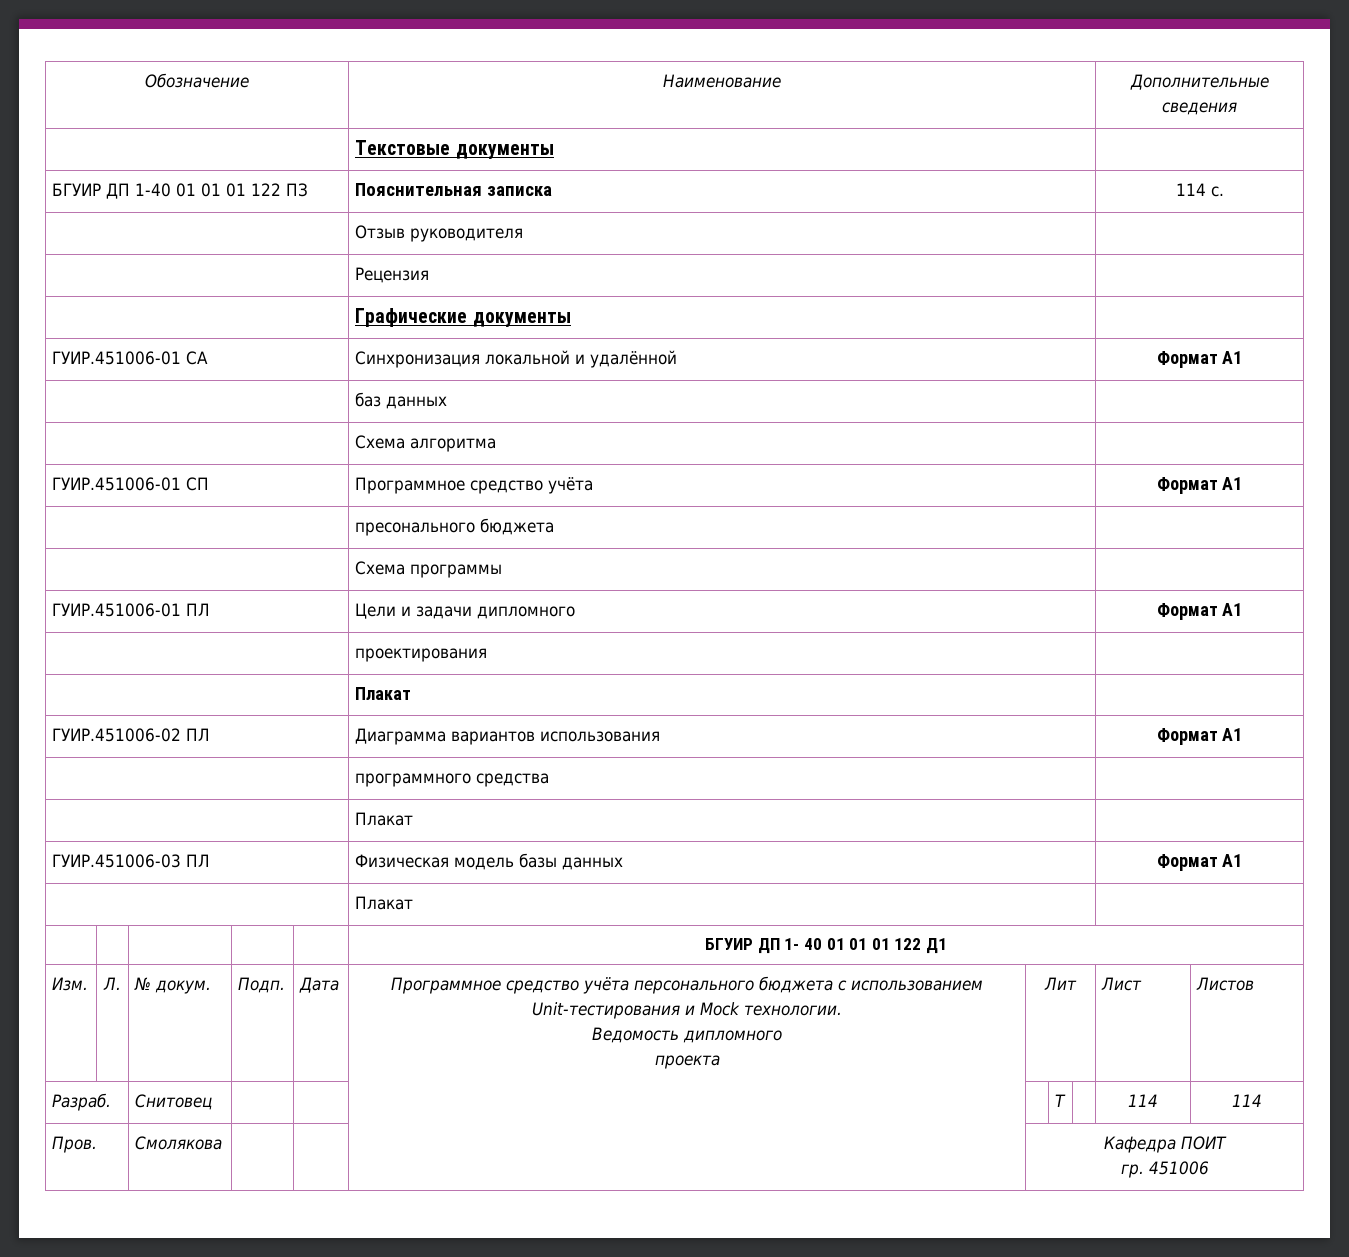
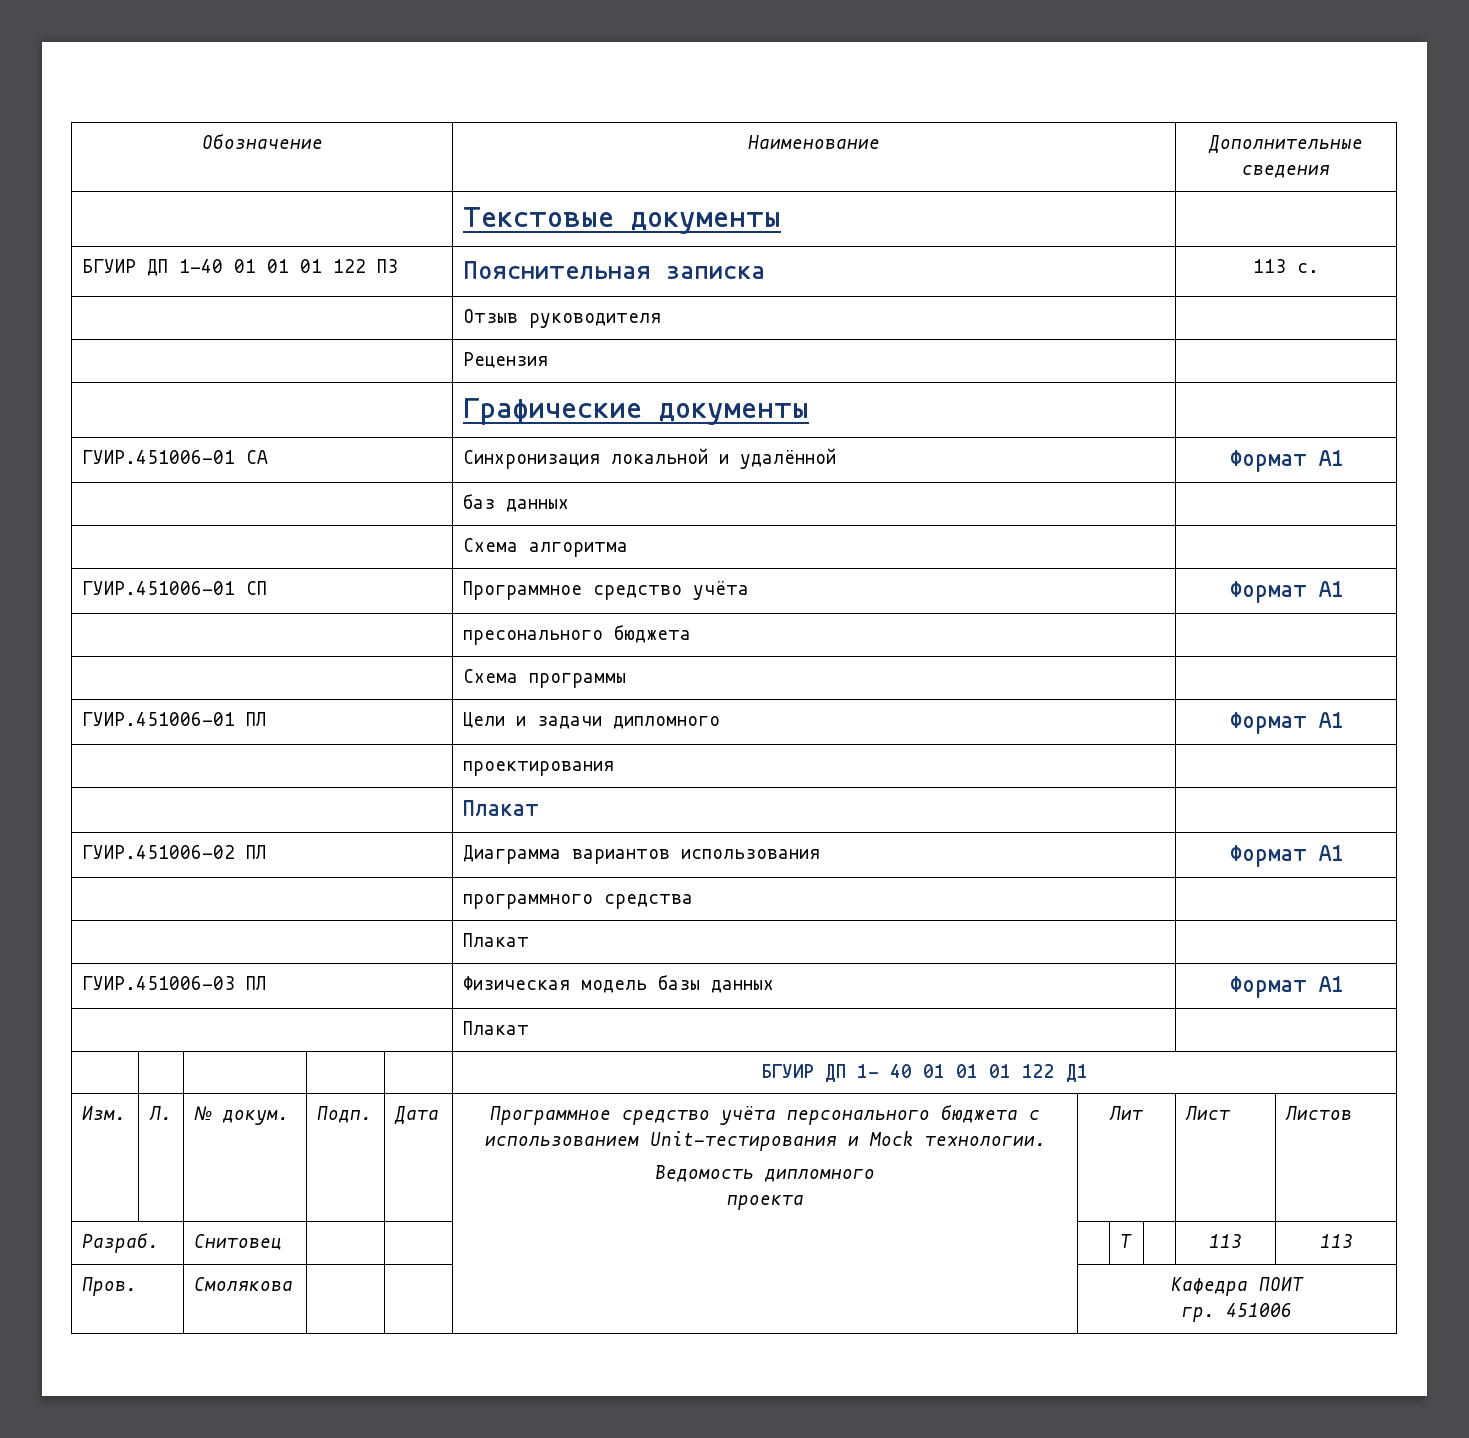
[1175,183,1206,196] 114 -> [1253,259,1286,273] 113
[1128,1094,1158,1107] [1232,1094,1262,1107] 114 | 114 -> [1209,1234,1242,1248] [1319,1234,1353,1248] 113 | 113

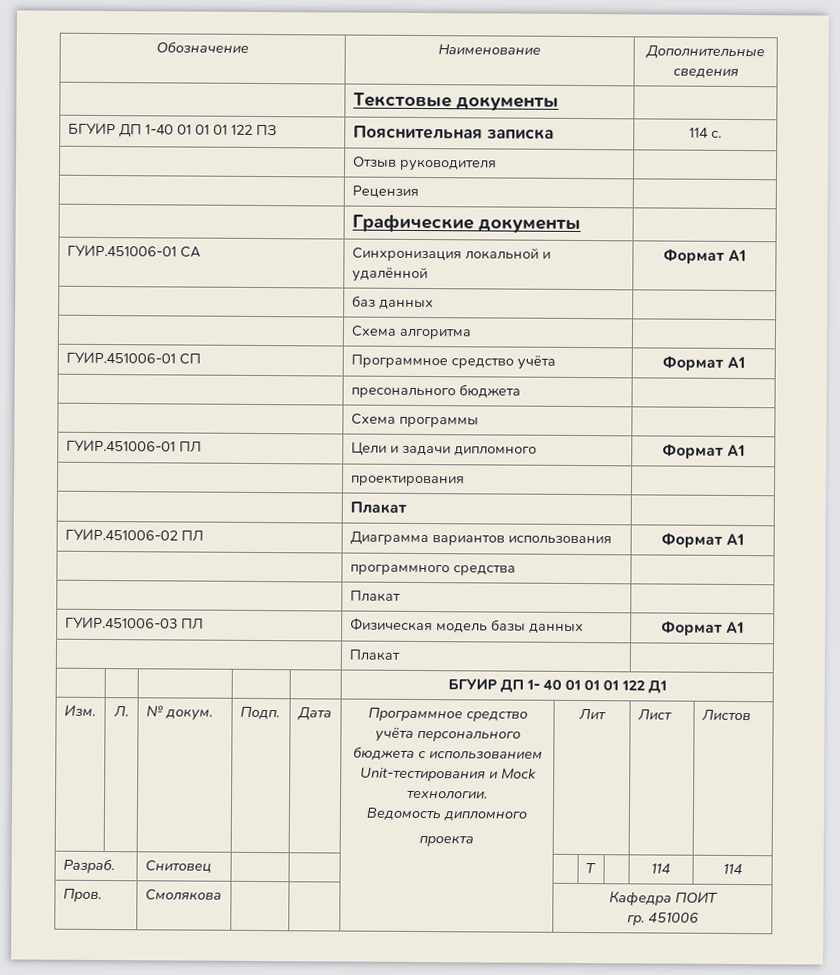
[1253,259,1286,273] 113 -> [689,127,709,138] 114
[1209,1234,1242,1248] [1319,1234,1353,1248] 113 | 113 -> [651,863,671,874] [722,863,743,875] 114 | 114

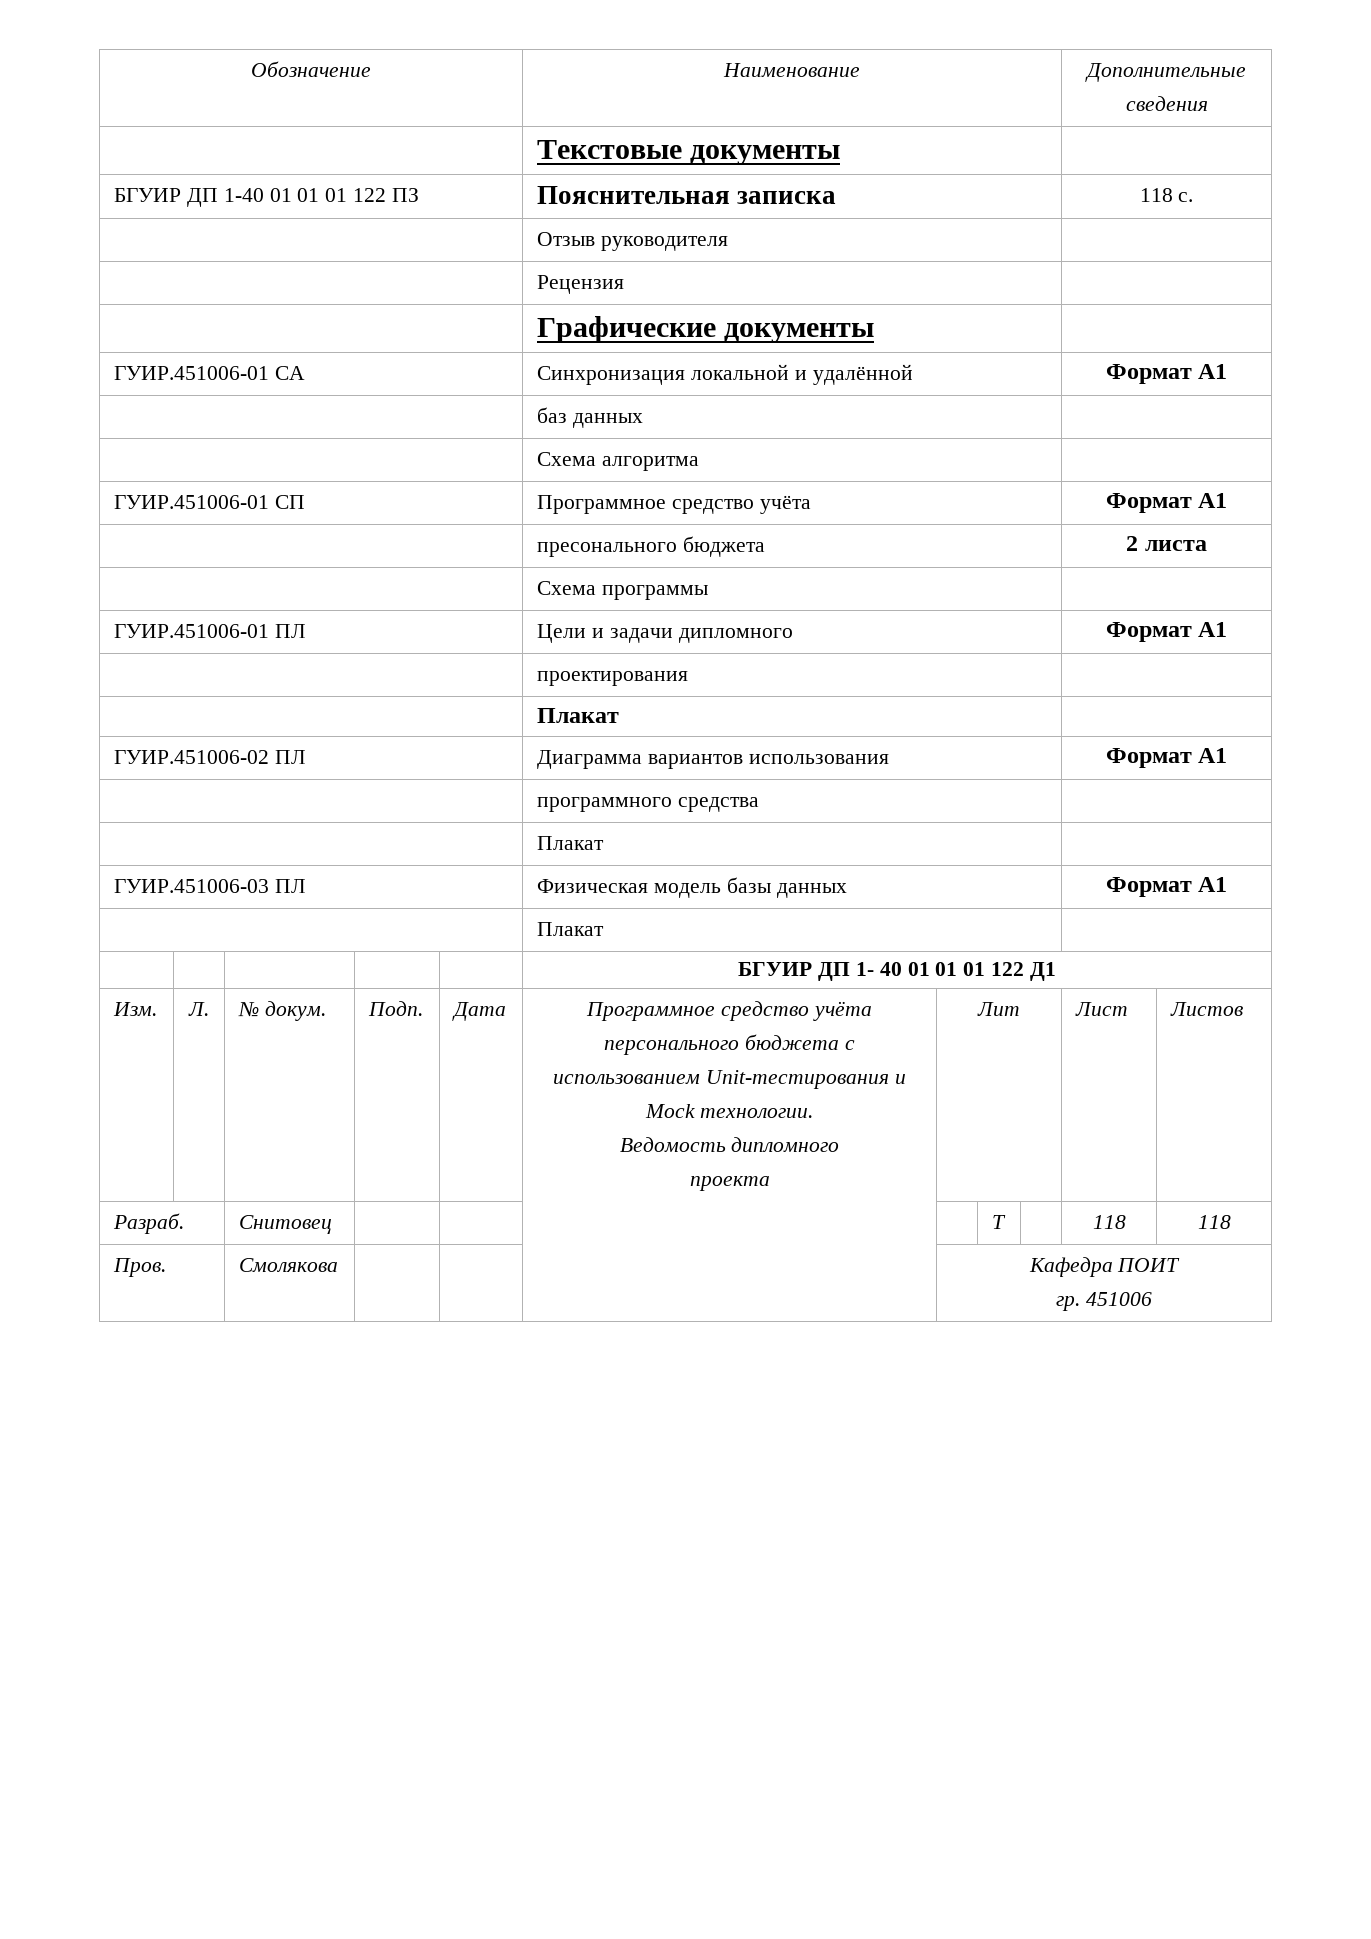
[689,127,709,138] 114 -> [1139,188,1173,202] 118
(521, 391) none -> [1126,536,1207,551] 2 листа
[651,863,671,874] [722,863,743,875] 114 | 114 -> [1092,1215,1126,1229] [1197,1215,1231,1229] 118 | 118

